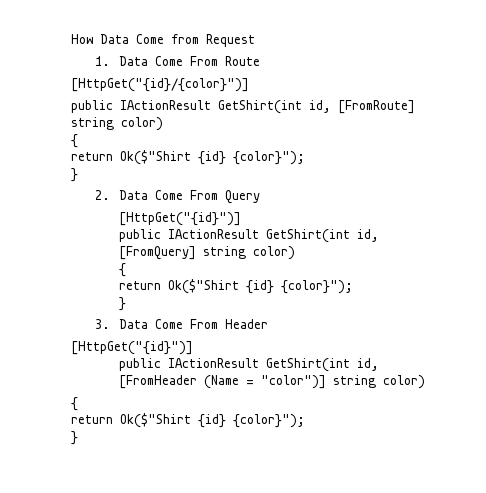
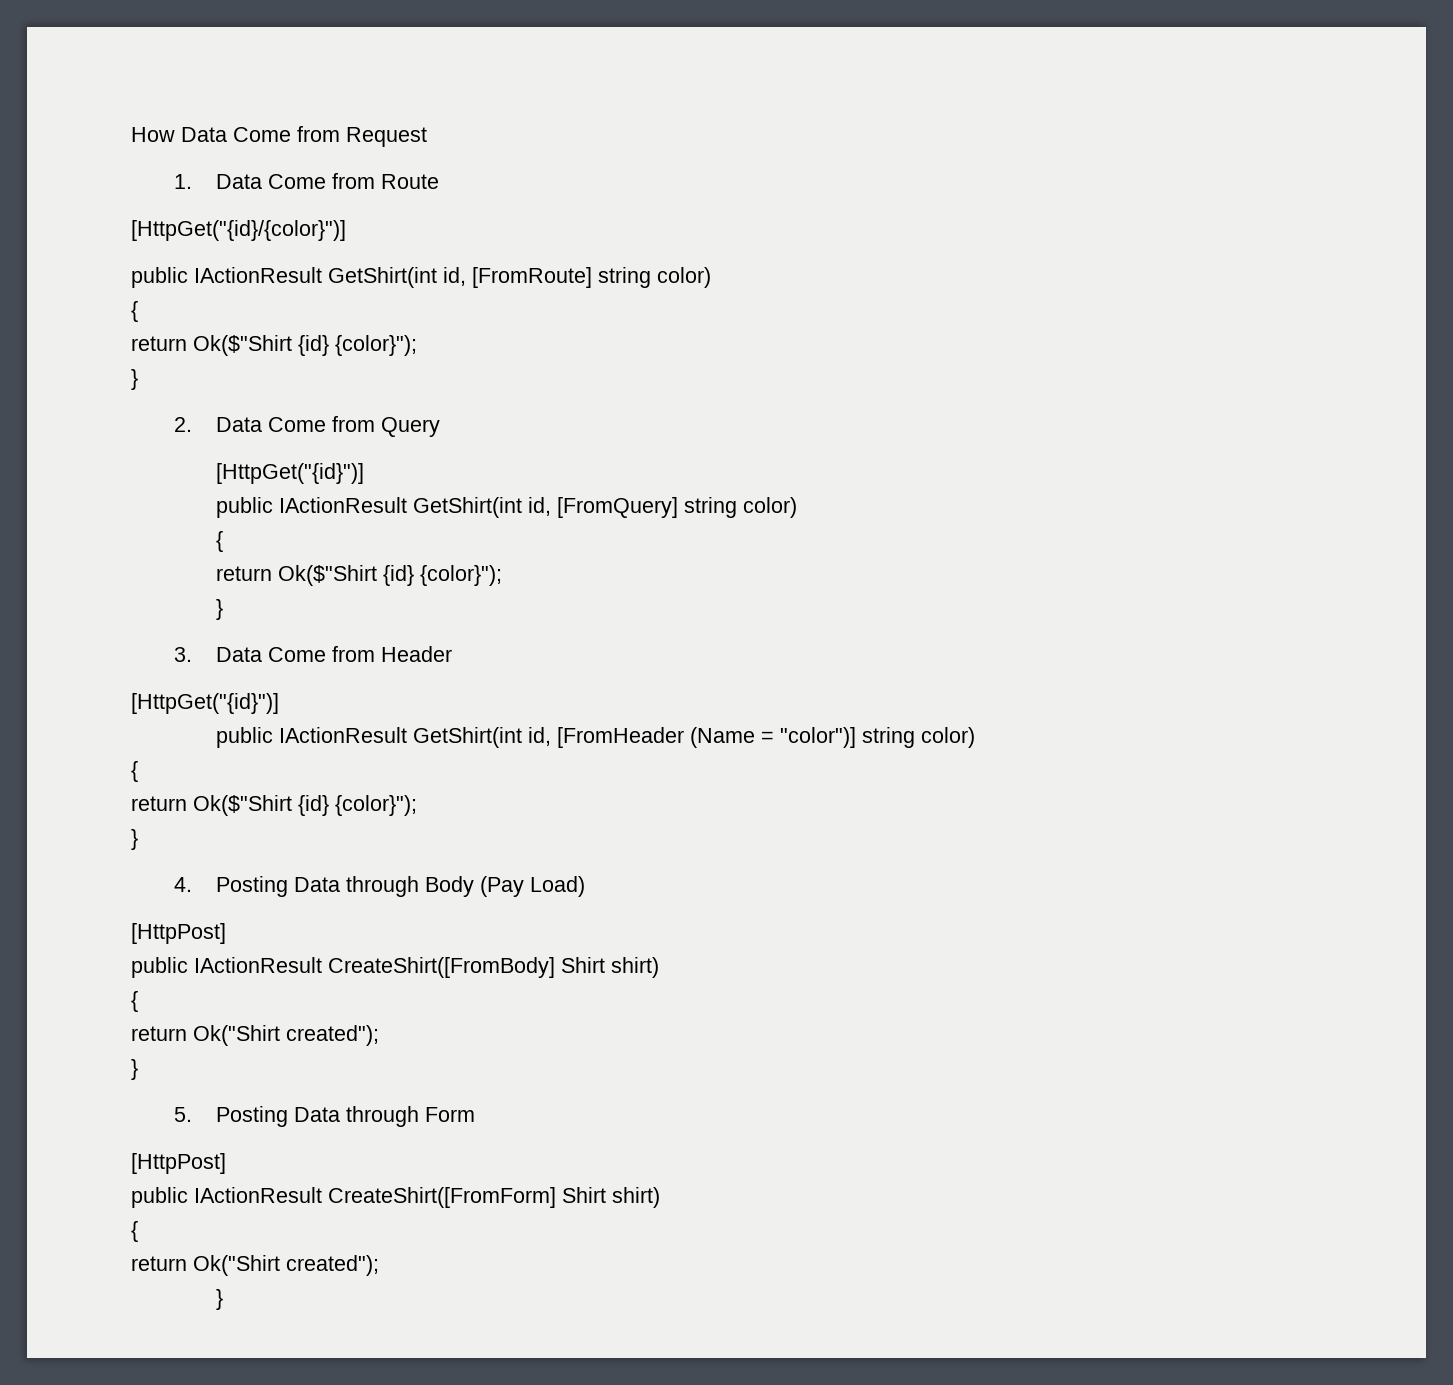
[190,56,219,66] From -> [332,173,376,189] from
[190,190,219,200] From -> [332,416,376,432] from
[190,319,219,329] From -> [332,646,376,662] from
(78, 438) none -> [173,876,586,897] [131,923,226,944] [131,957,659,978] [131,991,138,1012] [131,1025,379,1046] [131,1059,138,1080] [173,1106,476,1127] [131,1153,226,1174] [131,1187,660,1208] [131,1221,138,1242] [131,1255,379,1276] [216,1289,224,1310] // 4. Posting Data through Body (Pay Load) // [HttpPost] // public IActionResult CreateShirt([FromBody] Shirt shirt) // { // return Ok("Shirt created"); // } // 5. Posting Data through Form // [HttpPost] // public IActionResult CreateShirt([FromForm] Shirt shirt) // { // return Ok("Shirt created"); // }

